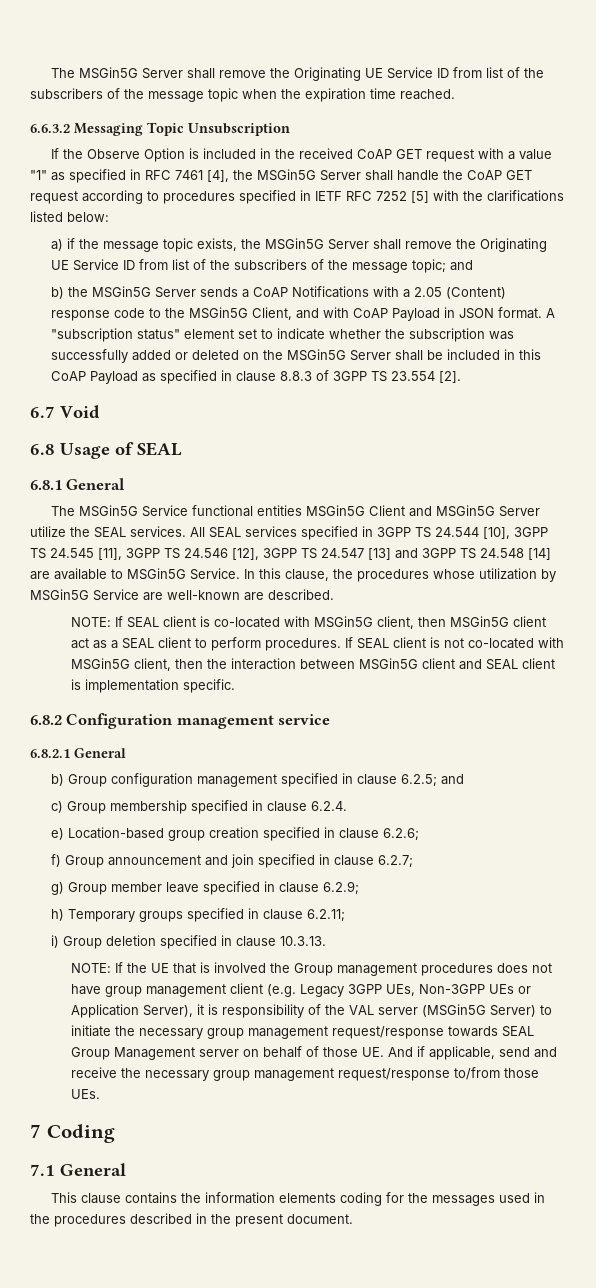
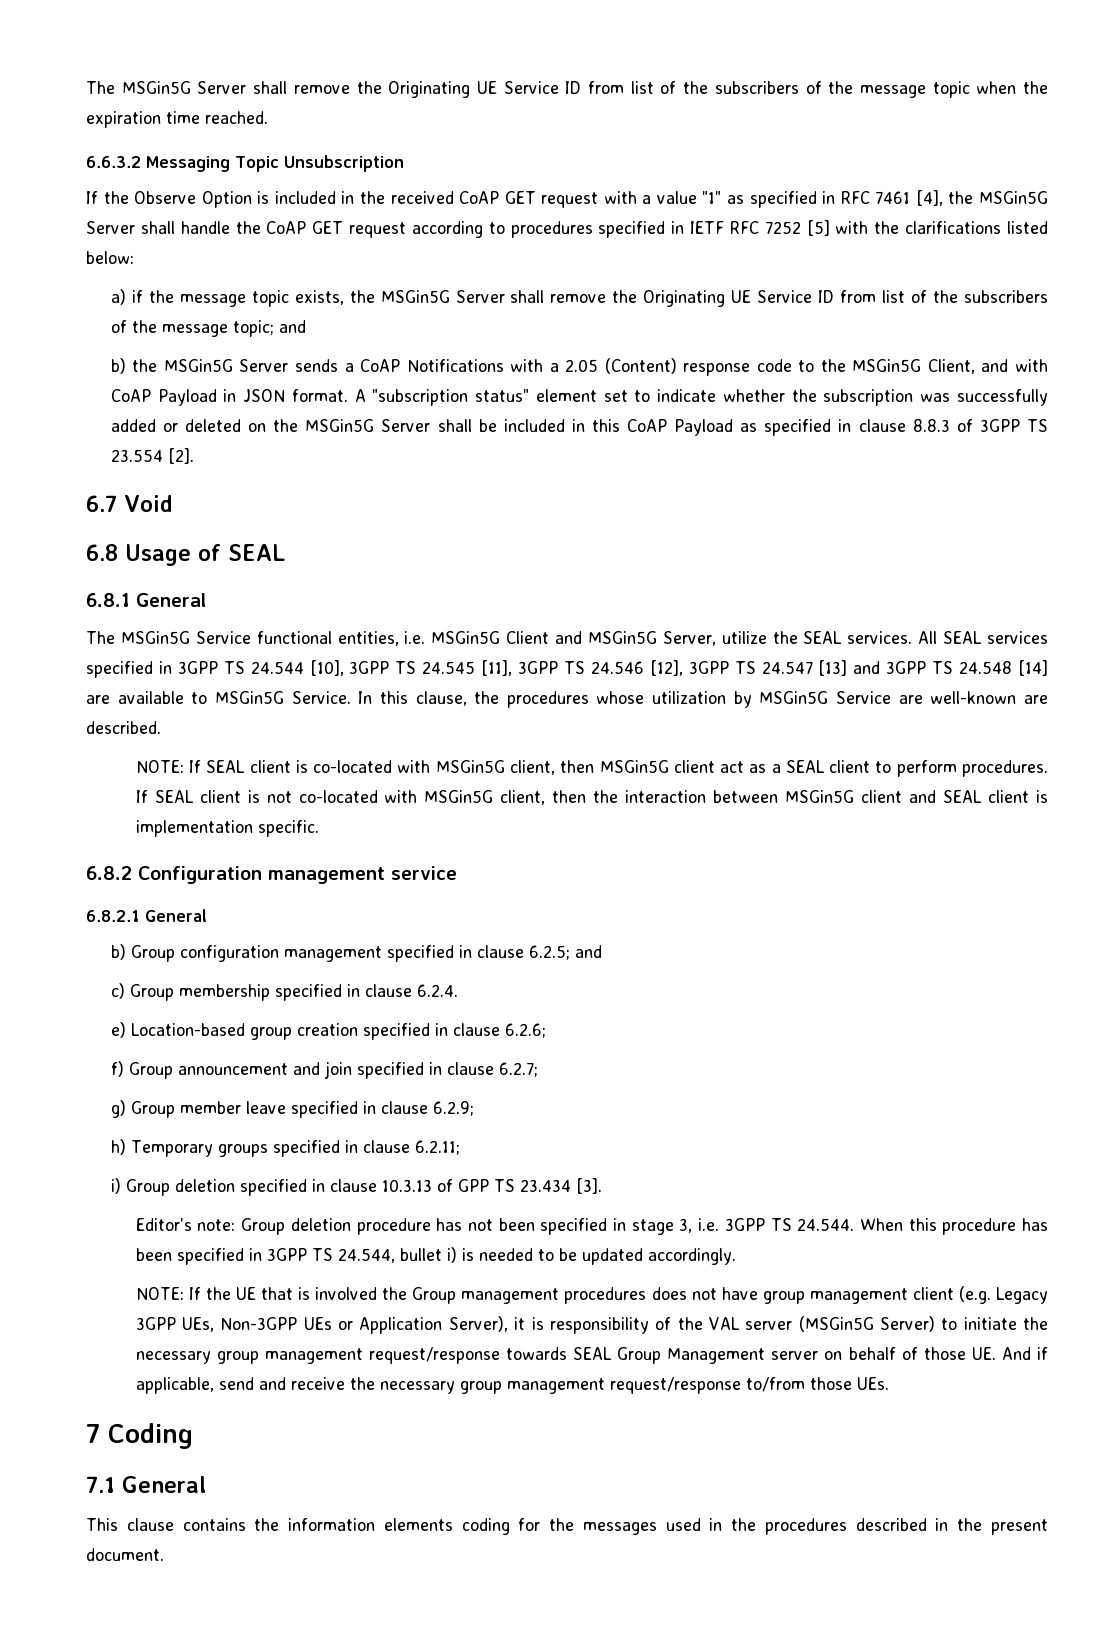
[256,505,302,516] entities -> [337,631,426,646] entities, i.e.
[498,506,540,517] Server -> [662,631,716,646] Server,
[279,936,326,946] 10.3.13. -> [381,1178,602,1194] [135,1218,1048,1235] [135,1247,736,1265] 10.3.13 of GPP TS 23.434 [3]. // Editor’s note: Group deletion procedure has not been specified in stage 3, i.e. 3GPP TS 24.544. When this procedure has been specified in 3GPP TS 24.544, bullet i) is needed to be updated accordingly.

